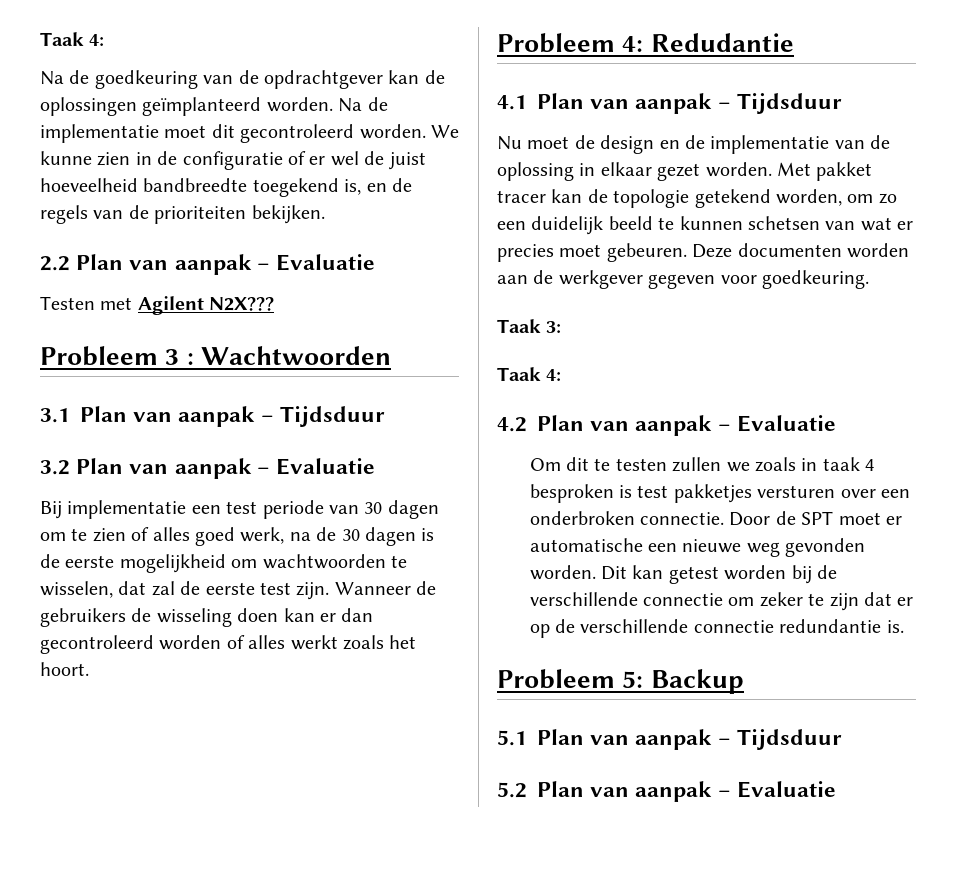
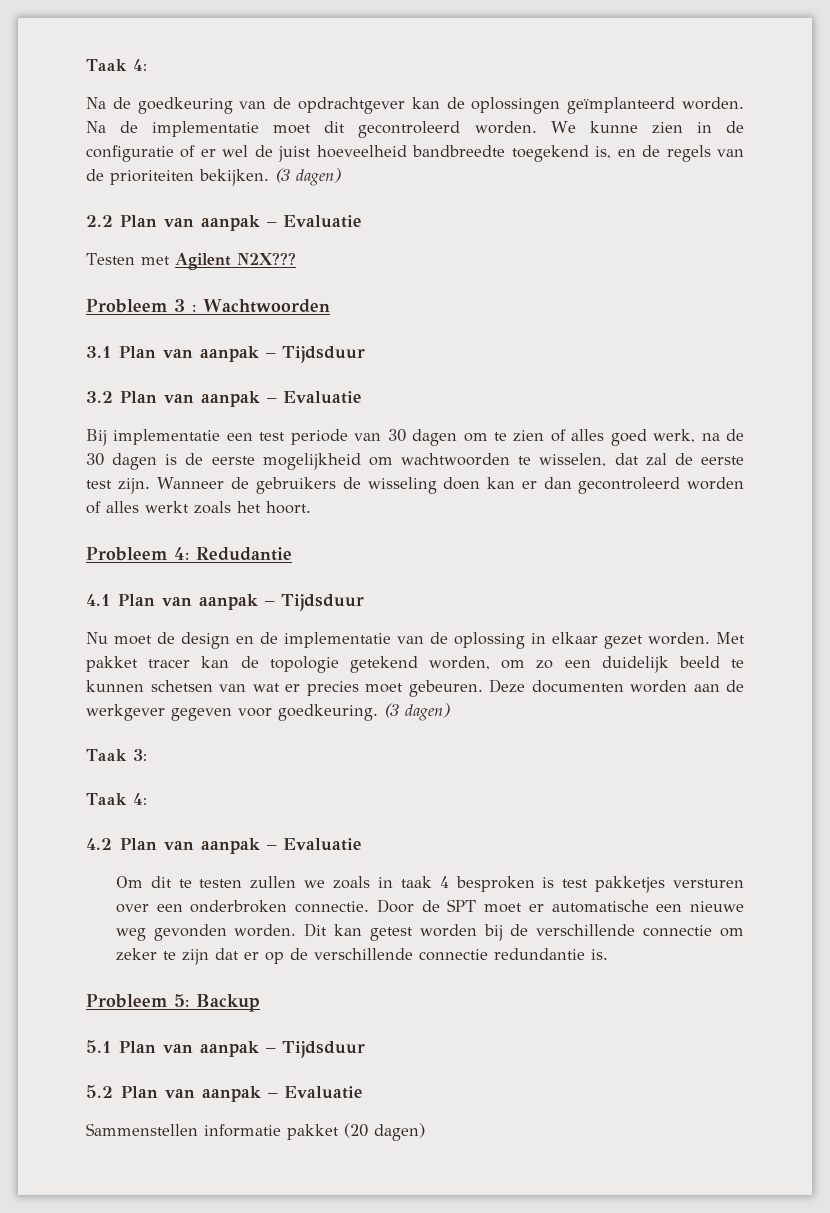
(325, 214) none -> [275,168,341,186] (3 dagen)
(869, 279) none -> [384,703,450,721] (3 dagen)
(836, 789) none -> [86,1123,425,1141] // Sammenstellen informatie pakket (20 dagen)

